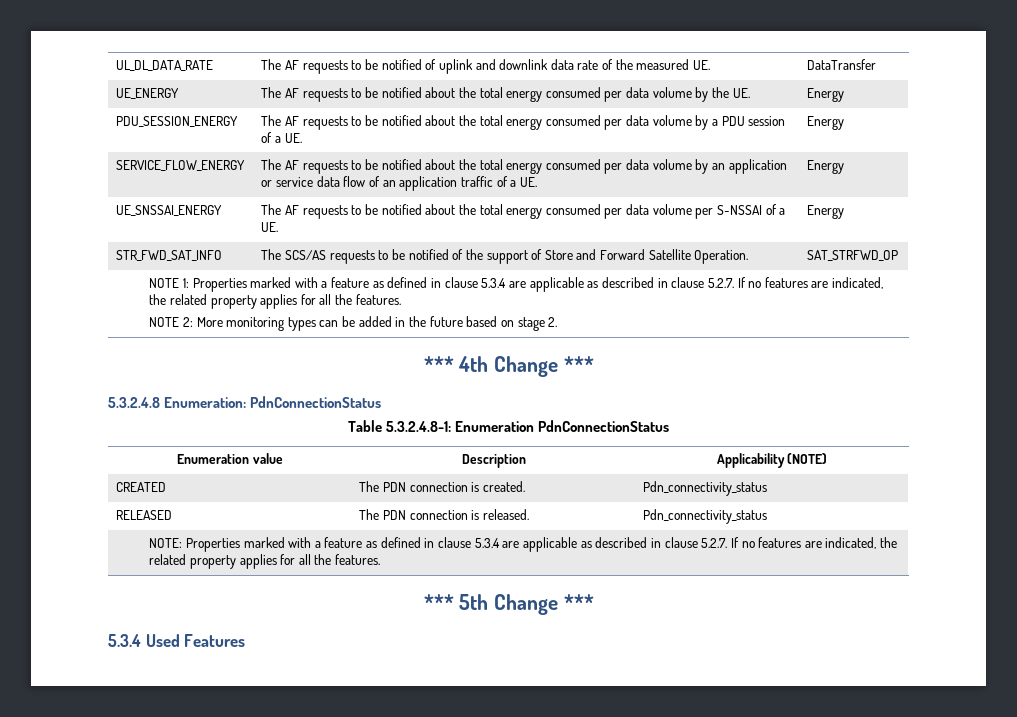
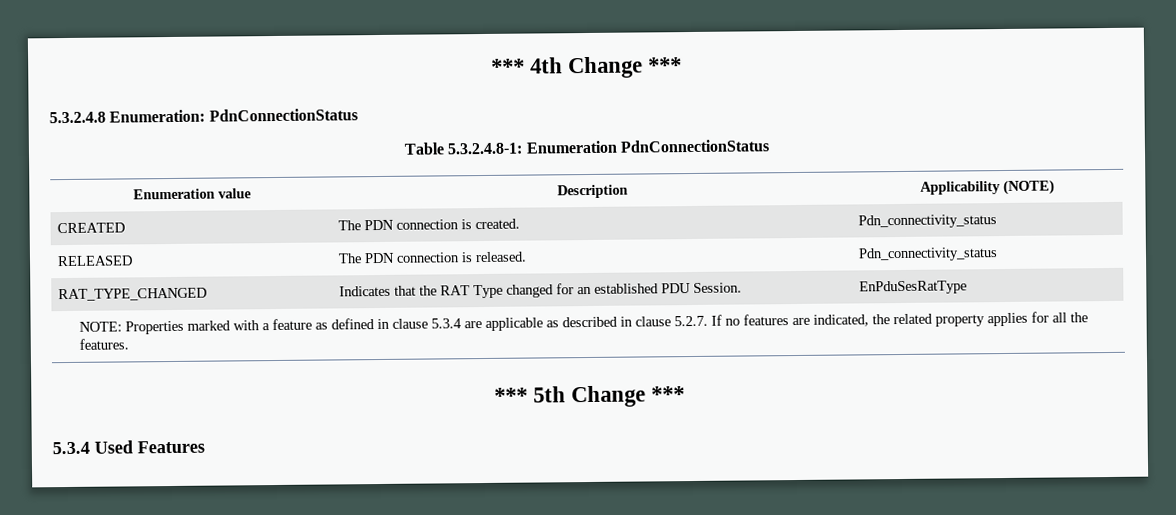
[116,60,214,71] [261,59,711,74] [807,59,877,70] [116,88,180,99] [261,87,750,102] [807,88,845,102] [116,116,239,127] [261,115,786,130] [261,132,302,143] [807,116,845,130] [116,160,246,171] [261,159,787,174] [261,176,537,191] [807,160,845,174] [116,205,223,216] [261,204,786,219] [261,222,279,232] [807,205,845,219] [116,250,223,261] [261,249,749,264] [807,250,899,261] [149,277,884,292] [149,294,401,309] [149,316,558,331] UL_DL_DATA_RATE | The AF requests to be notified of uplink and downlink data rate of the measured UE. | DataTransfer // UE_ENERGY | The AF requests to be notified about the total energy consumed per data volume by the UE. | Energy // PDU_SESSION_ENERGY | The AF requests to be notified about the total energy consumed per data volume by a PDU session of a UE. | Energy // SERVICE_FLOW_ENERGY | The AF requests to be notified about the total energy consumed per data volume by an application or service data flow of an application traffic of a UE. | Energy // UE_SNSSAI_ENERGY | The AF requests to be notified about the total energy consumed per data volume per S-NSSAI of a UE. | Energy // STR_FWD_SAT_INFO | The SCS/AS requests to be notified of the support of Store and Forward Satellite Operation. | SAT_STRFWD_OP // NOTE 1: Properties marked with a feature as defined in clause 5.3.4 are applicable as described in clause 5.2.7. If no features are indicated, the related property applies for all the features. // NOTE 2: More monitoring types can be added in the future based on stage 2. // -> (490, 66) none
(768, 516) none -> [57,287,207,302] [338,282,742,299] [858,280,967,295] // RAT_TYPE_CHANGED | Indicates that the RAT Type changed for an established PDU Session. | EnPduSesRatType

